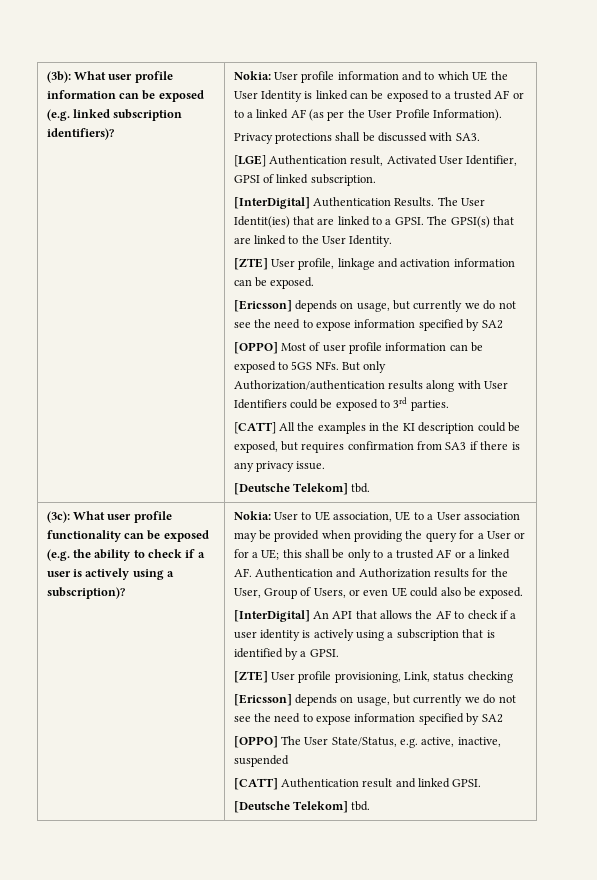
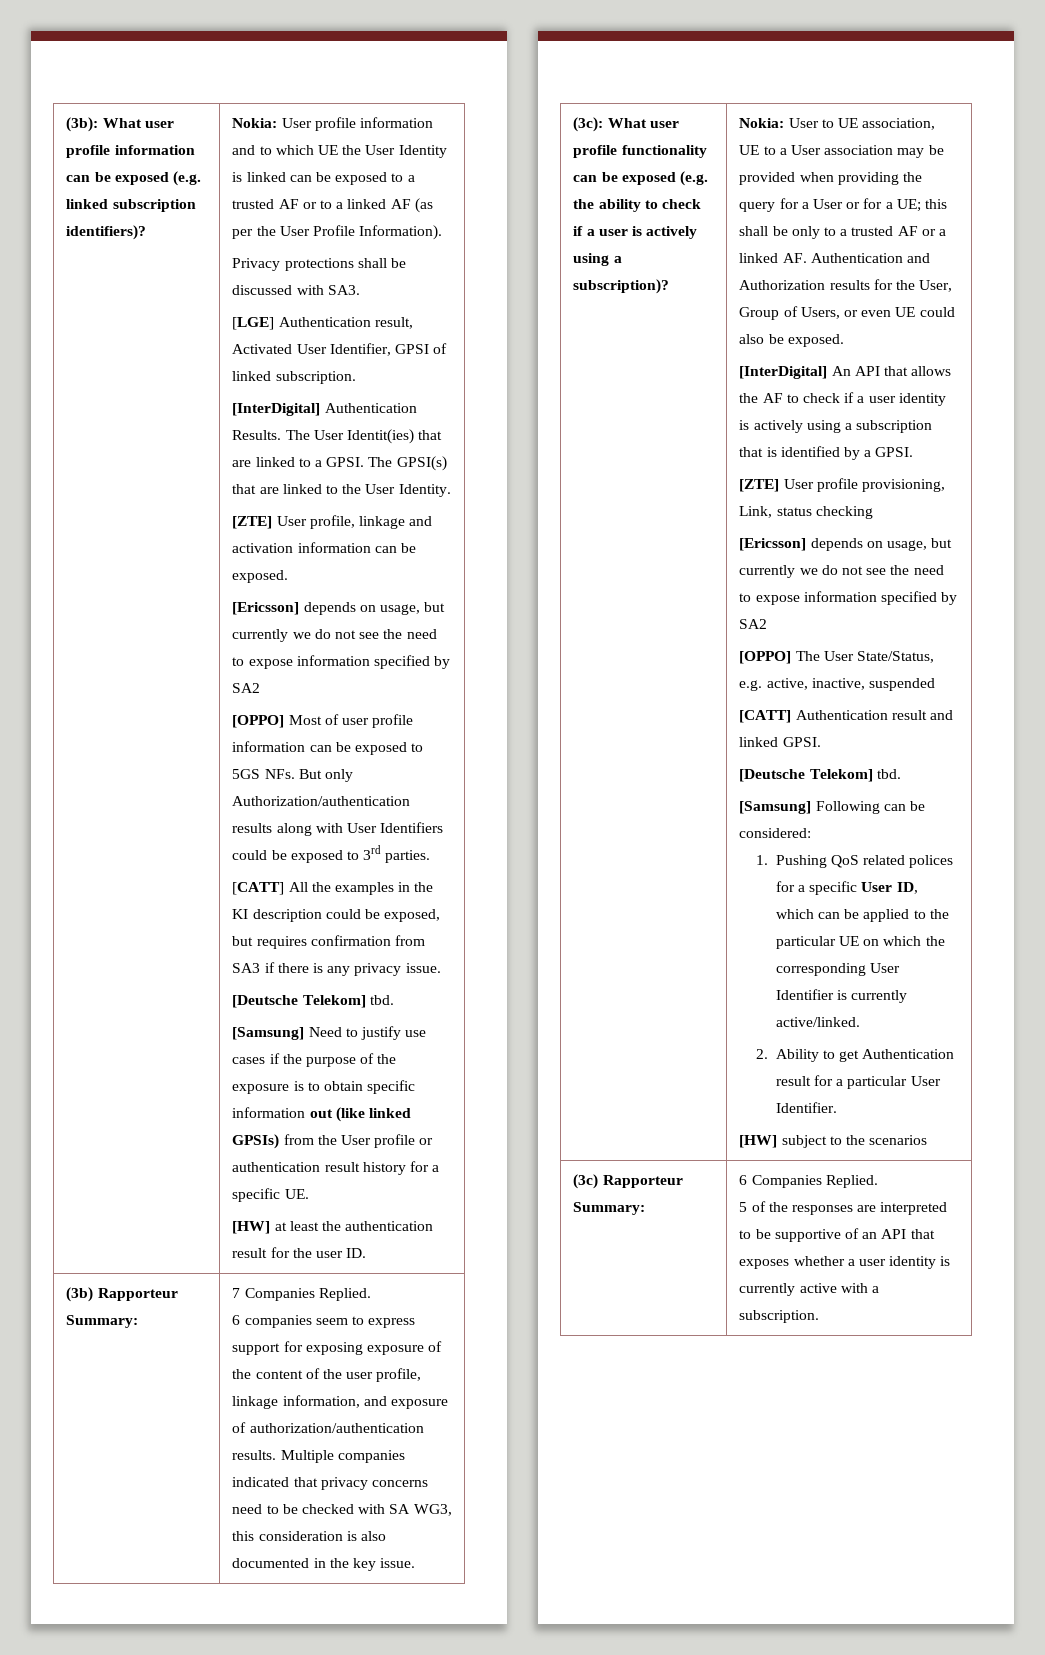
(371, 488) none -> [232,1026,427,1040] [232,1053,397,1067] [232,1080,416,1094] [232,1107,411,1122] [232,1134,434,1149] [232,1161,440,1175] [232,1188,309,1202] [232,1221,434,1234] [232,1247,367,1258] [66,1287,178,1302] [66,1315,139,1328] [232,1288,371,1301] [232,1315,416,1328] [232,1341,443,1355] [232,1368,422,1382] [232,1395,448,1409] [232,1422,424,1433] [232,1450,405,1463] [232,1477,428,1490] [232,1504,452,1516] [232,1531,386,1541] [232,1558,416,1571] // [Samsung] Need to justify use cases if the purpose of the exposure is to obtain specific information out (like linked GPSIs) from the User profile or authentication result history for a specific UE. // [HW] at least the authentication result for the user ID. // (3b) Rapporteur Summary: | 7 Companies Replied. // 6 companies seem to express support for exposing exposure of the content of the user profile, linkage information, and exposure of authorization/authentication results. Multiple companies indicated that privacy concerns need to be checked with SA WG3, this consideration is also documented in the key issue.
(371, 806) none -> [739,801,925,814] [739,828,812,838] [756,855,954,868] [775,881,918,895] [775,909,949,922] [775,936,945,949] [775,963,901,976] [775,989,908,1003] [775,1017,860,1027] [756,1049,955,1062] [775,1075,941,1089] [775,1102,837,1113] [739,1135,928,1148] [573,1174,683,1189] [573,1202,646,1215] [739,1175,878,1188] [739,1201,948,1215] [739,1228,935,1242] [739,1256,951,1269] [739,1283,879,1296] [739,1310,820,1323] // [Samsung] Following can be considered: // 1. Pushing QoS related polices for a specific User ID, which can be applied to the particular UE on which the corresponding User Identifier is currently active/linked. // 2. Ability to get Authentication result for a particular User Identifier. // [HW] subject to the scenarios // (3c) Rapporteur Summary: | 6 Companies Replied. // 5 of the responses are interpreted to be supportive of an API that exposes whether a user identity is currently active with a subscription.

